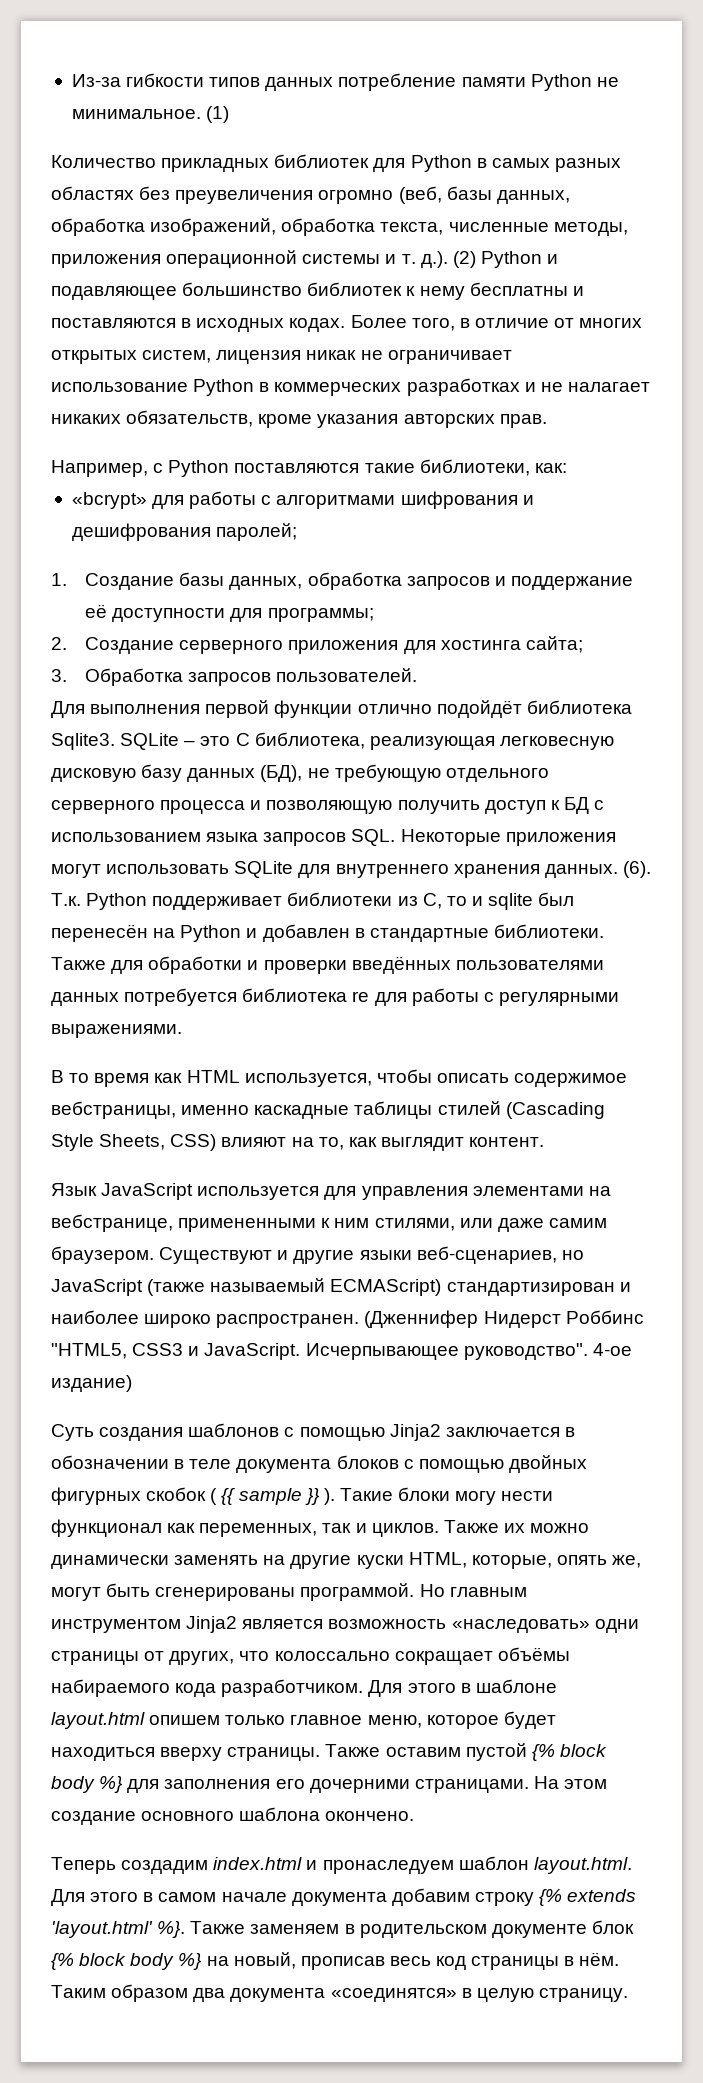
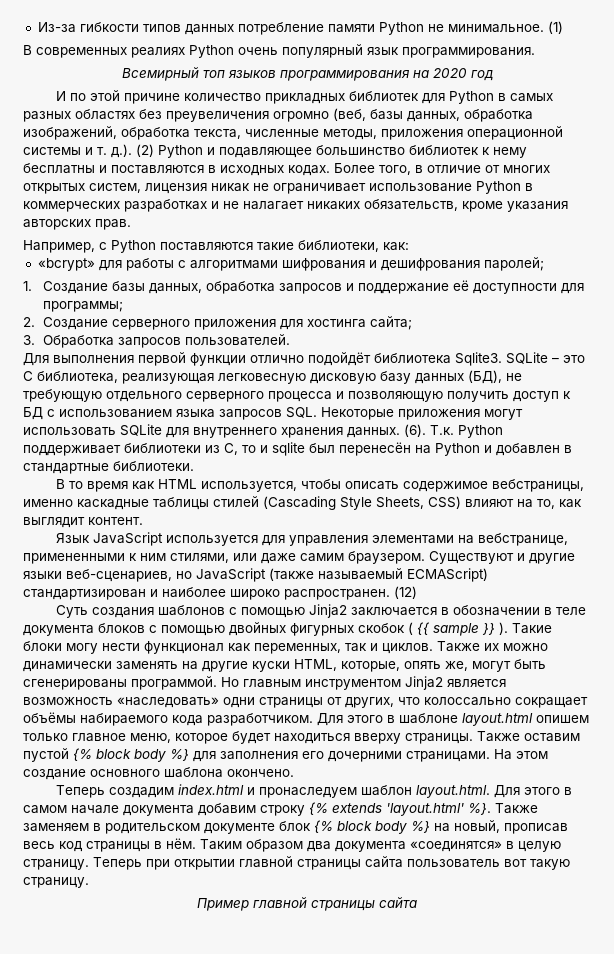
[51,155,156,168] Количество -> [23,44,535,58] [121,67,493,81] [56,90,262,104] В современных реалиях Python очень популярный язык программирования. // Всемирный топ языков программирования на 2020 год // И по этой причине количество
[51,956,604,974] [51,988,619,1006] [51,1024,182,1038] Также для обработки и проверки введённых пользователями данных потребуется библиотека re для работы с регулярными выражениями. -> (194, 466) none
[364,1310,644,1328] [51,1343,632,1360] [51,1375,132,1392] (Дженнифер Нидерст Роббинс "HTML5, CSS3 и JavaScript. Исчерпывающее руководство". 4-ое издание) -> [394,586,417,599] (12)
(628, 1995) none -> [93,856,570,870] [23,877,89,888] [197,897,417,911] Теперь при открытии главной страницы сайта пользователь вот такую страницу. // Пример главной страницы сайта

